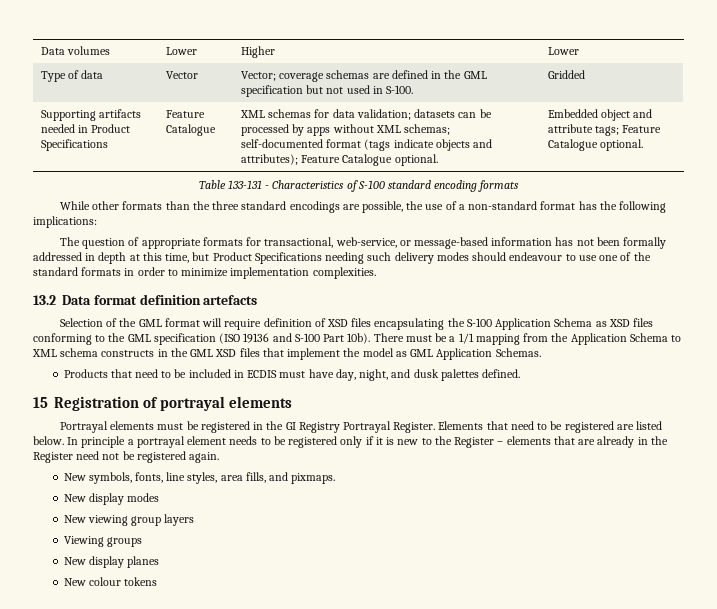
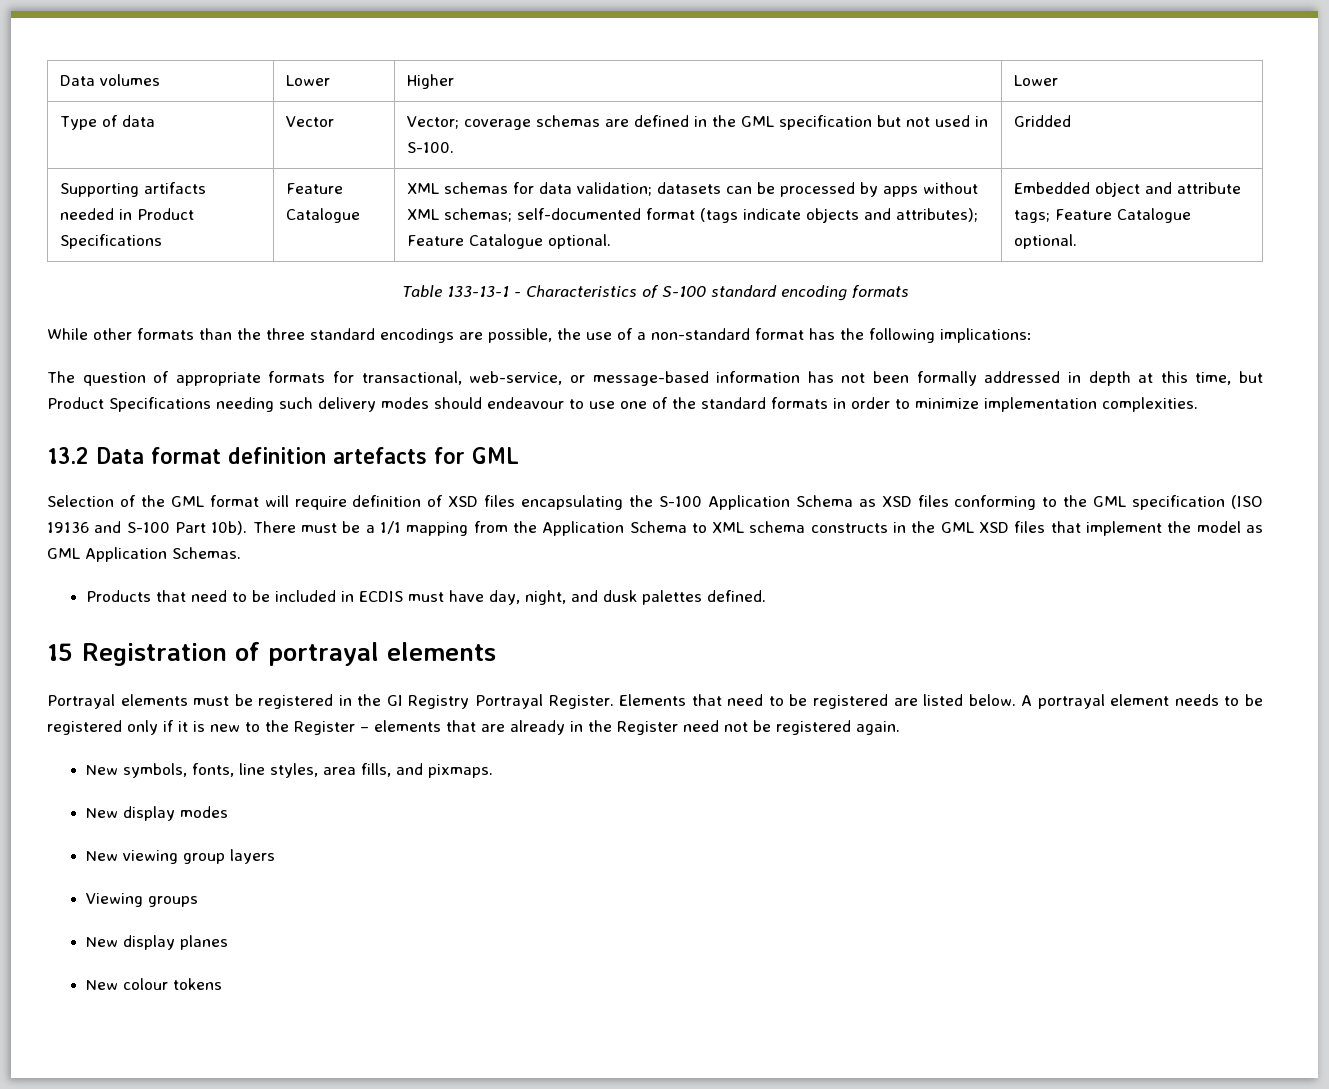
[227,180,262,189] 133-131 -> [446,286,509,297] 133-13-1
(258, 300) none -> [433,447,519,464] for GML
[67,436,134,448] In principle a -> [1021,695,1033,706] A

